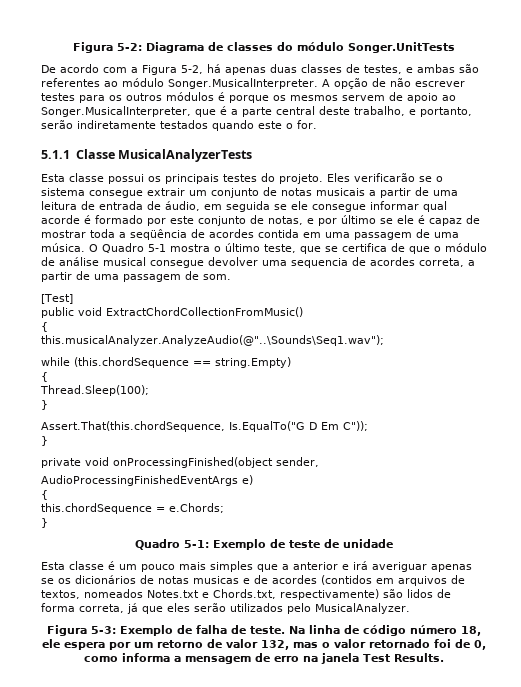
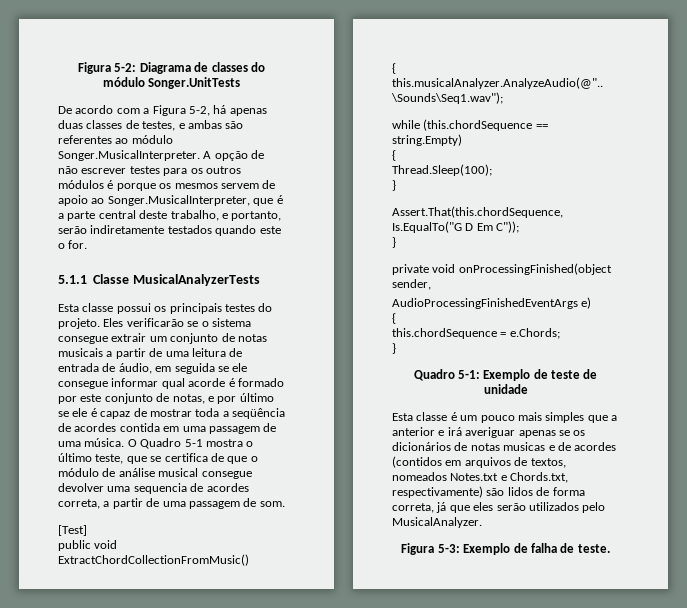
[289,625,481,636] [42,639,486,650] [84,653,444,664] Na linha de código número 18, ele espera por um retorno de valor 132, mas o valor retornado foi de 0, como informa a mensagem de erro na janela Test Results. -> (610, 548) none

